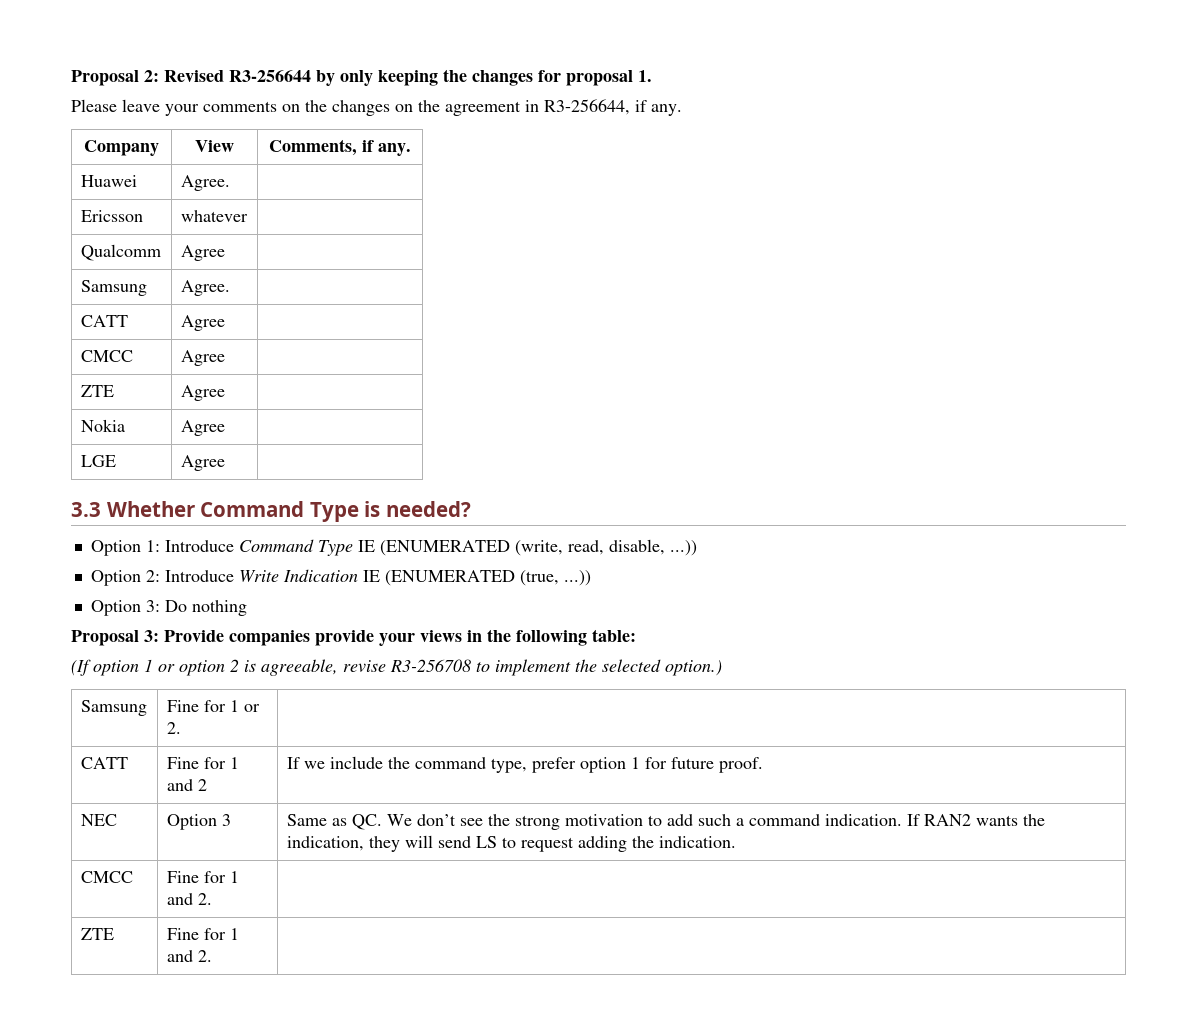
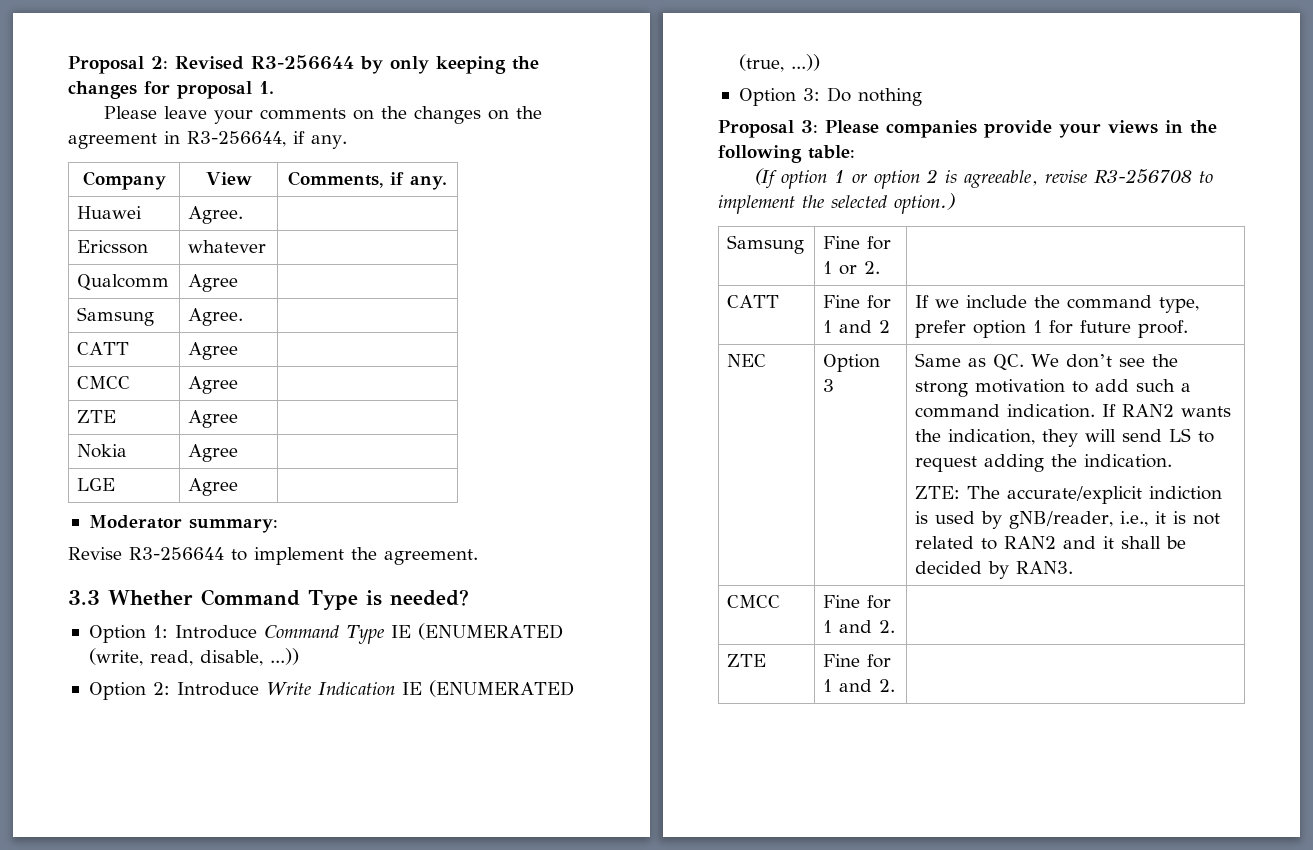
(225, 463) none -> [88,515,278,533] [68,547,478,565] // Moderator summary: // Revise R3-256644 to implement the agreement.
[164,630,224,642] Provide -> [825,120,879,134] Please
(736, 842) none -> [915,486,1223,504] [915,511,1221,529] [915,536,1187,550] [915,561,1074,579] // ZTE: The accurate/explicit indiction is used by gNB/reader, i.e., it is not related to RAN2 and it shall be decided by RAN3.

